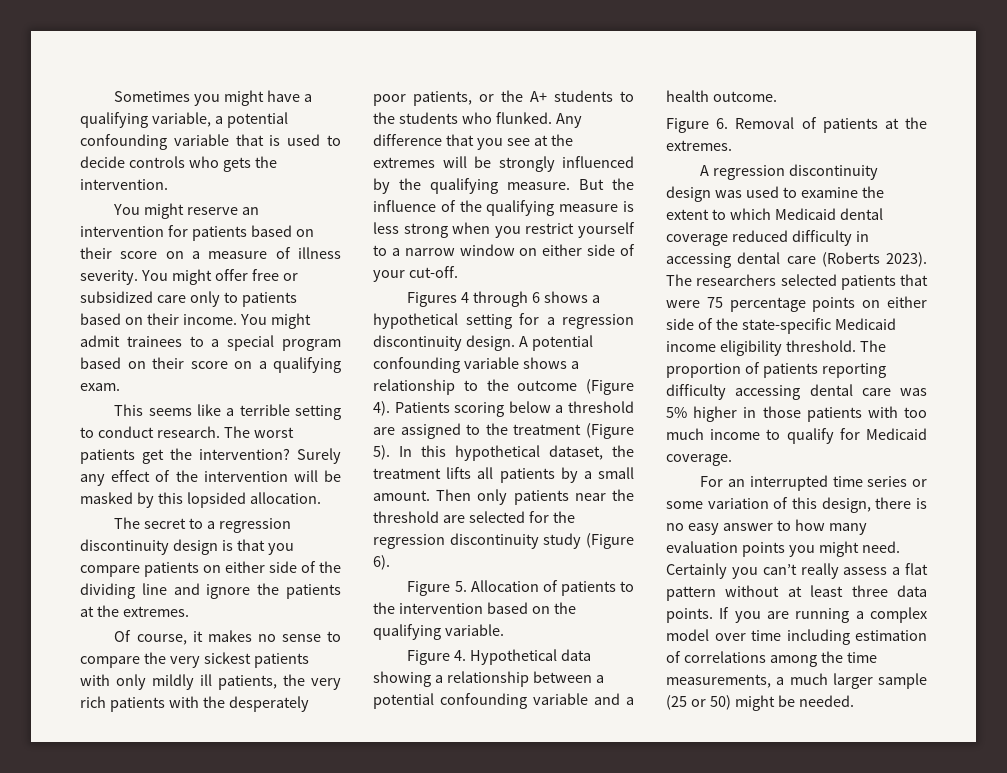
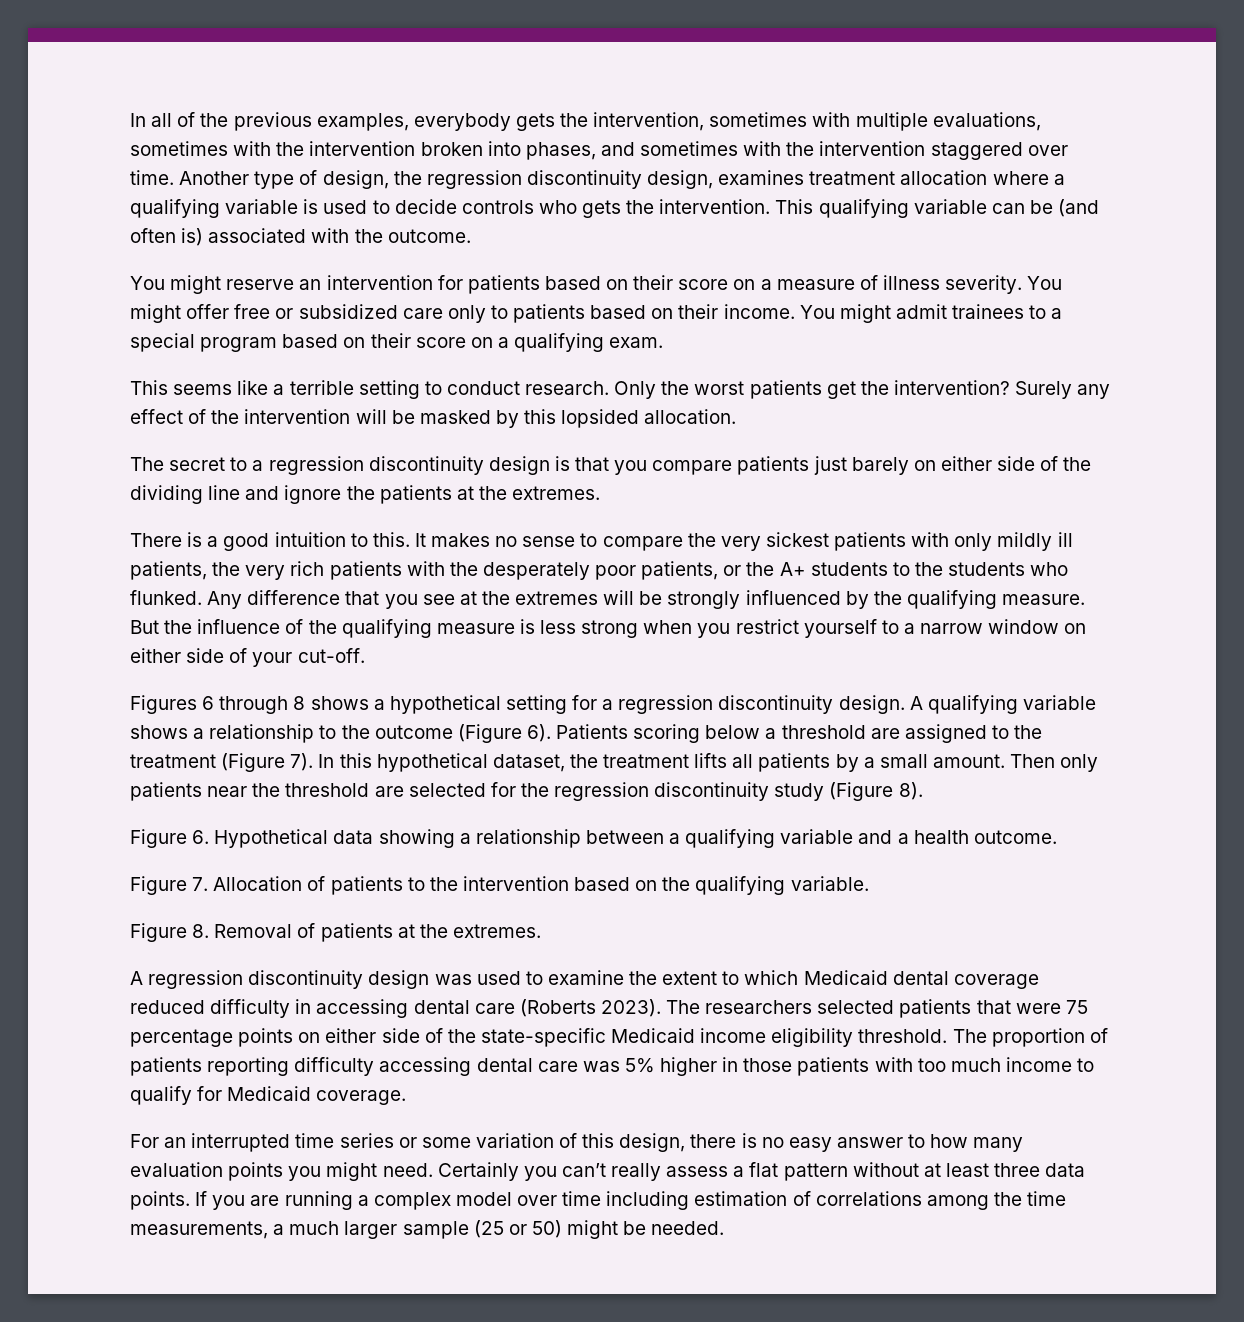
[114,90,313,106] [80,112,288,128] [80,134,264,150] Sometimes you might have a qualifying variable, a potential confounding variable that -> [130,112,1041,131] [130,141,1068,160] [130,170,1065,189] [130,199,299,218] In all of the previous examples, everybody gets the intervention, sometimes with multiple evaluations, sometimes with the intervention broken into phases, and sometimes with the intervention staggered over time. Another type of design, the regression discontinuity design, examines treatment allocation where a qualifying variable
(168, 184) none -> [775,199,1100,218] [130,228,471,246] This qualifying variable can be (and often is) associated with the outcome.
[223,426,250,438] The -> [614,381,690,399] Only the
(199, 569) none -> [813,456,909,475] just barely
[114,630,203,645] Of course, it -> [130,532,426,551] There is a good intuition to this. It
[461,291,541,307] 4 through 6 -> [202,696,306,714] 6 through 8
[531,335,593,351] [373,357,460,373] potential confounding -> [927,695,1018,714] qualifying
[373,401,390,416] 4). -> [526,724,551,742] 6).
[373,445,390,460] 5). -> [290,753,314,771] 7).
[373,555,390,570] [407,581,467,596] 6). // Figure 5. -> [898,782,923,800] [130,829,1057,848] [130,876,209,895] 8). // Figure 6. Hypothetical data showing a relationship between a qualifying variable and a health outcome. // Figure 7.
[454,649,592,665] [373,671,604,687] [373,693,634,709] [666,90,777,102] [666,118,729,133] 4. Hypothetical data showing a relationship between a potential confounding variable and a health outcome. // Figure 6. -> [192,924,210,938] 8.

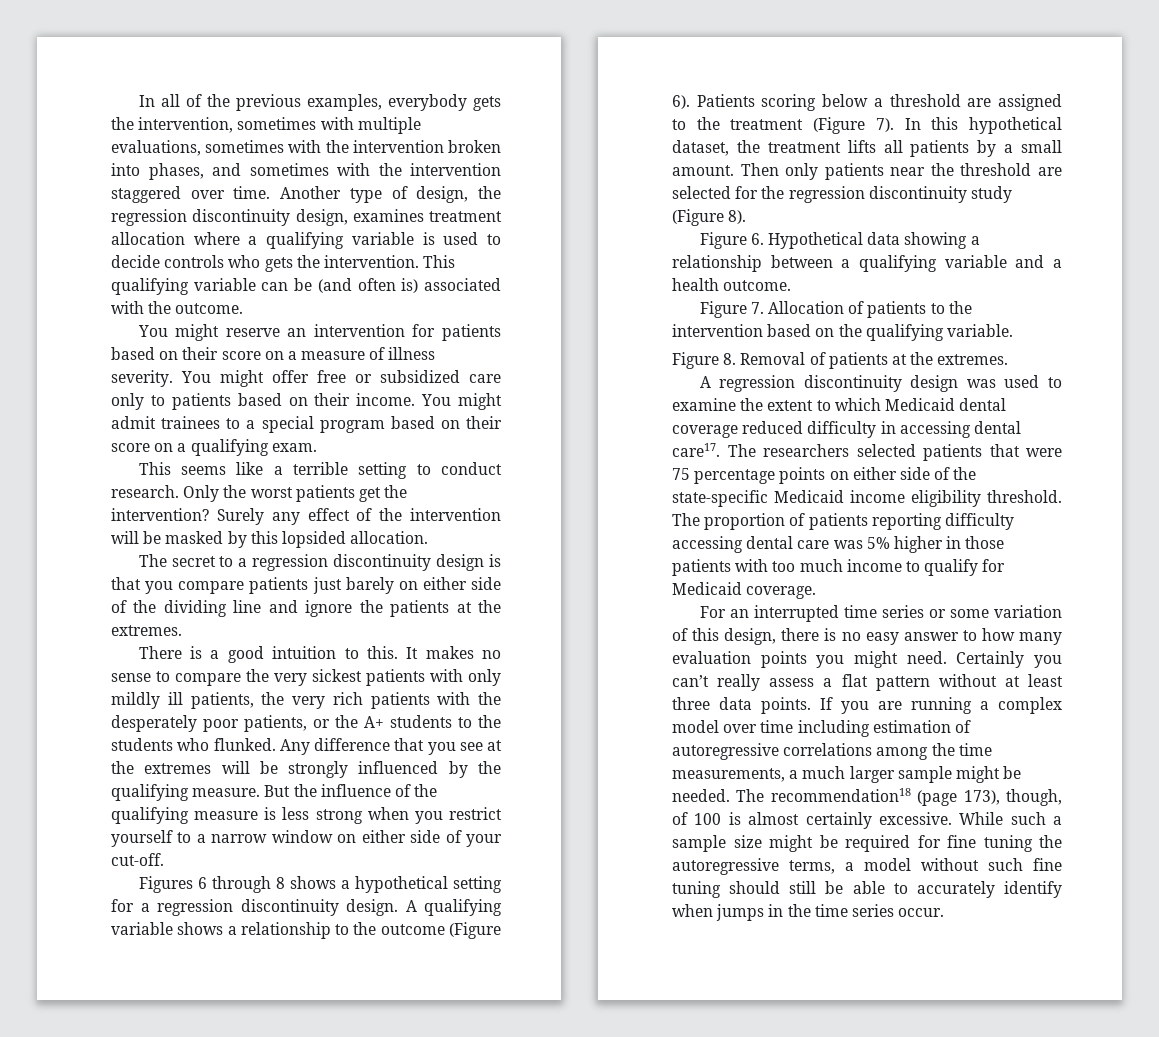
[474,999,661,1017] care (Roberts 2023). -> [672,443,720,457] care17.
(811, 1198) none -> [672,743,779,760] autoregressive
[473,1220,725,1239] (25 or 50) might be needed. -> [955,766,1022,783] [672,788,1062,806] [672,812,1062,829] [672,835,1062,852] [672,858,1062,875] [672,881,1062,898] [672,904,945,921] might be needed. The recommendation18 (page 173), though, of 100 is almost certainly excessive. While such a sample size might be required for fine tuning the autoregressive terms, a model without such fine tuning should still be able to accurately identify when jumps in the time series occur.

